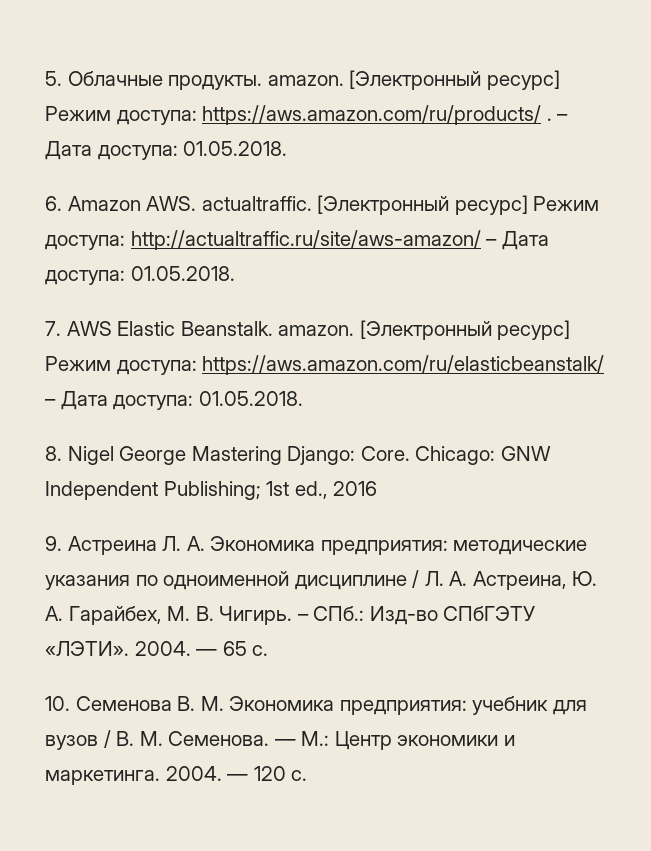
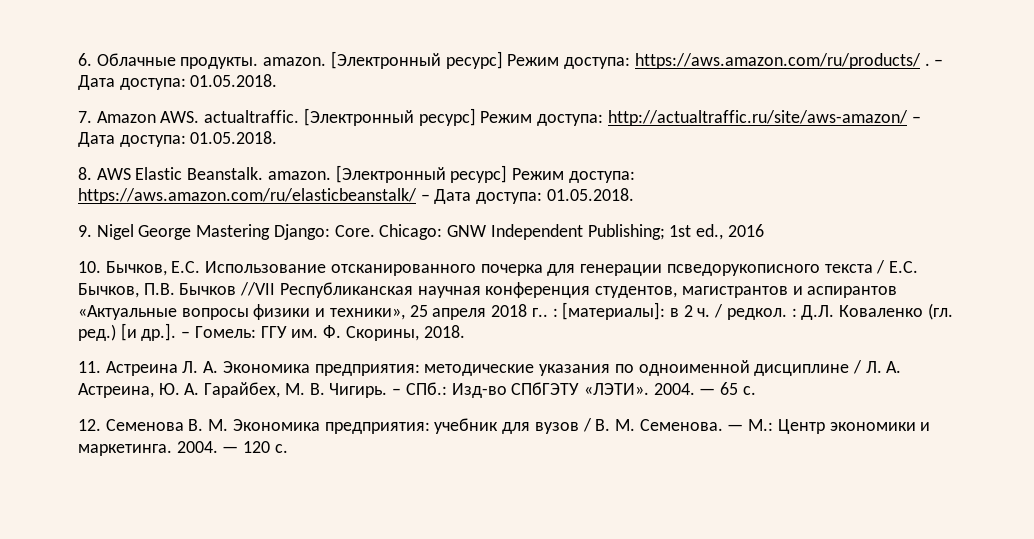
[45,71,62,86] 5. -> [78,53,92,66] 6.
[45,196,62,211] 6. -> [78,111,92,123] 7.
[45,321,61,336] 7. -> [78,167,92,180] 8.
[45,446,62,461] 8. -> [78,225,92,237] 9.
[45,536,62,551] 9. -> [78,260,918,276] [78,282,898,298] [78,302,953,320] [78,323,465,341] [78,361,101,373] 10. Бычков, Е.С. Использование отсканированного почерка для генерации псведорукописного текста / Е.С. Бычков, П.В. Бычков //VII Республиканская научная конференция студентов, магистрантов и аспирантов «Актуальные вопросы физики и техники», 25 апреля 2018 г.. : [материалы]: в 2 ч. / редкол. : Д.Л. Коваленко (гл. ред.) [и др.]. – Гомель: ГГУ им. Ф. Скорины, 2018. // 11.
[45,696,70,711] 10. -> [78,419,101,431] 12.

